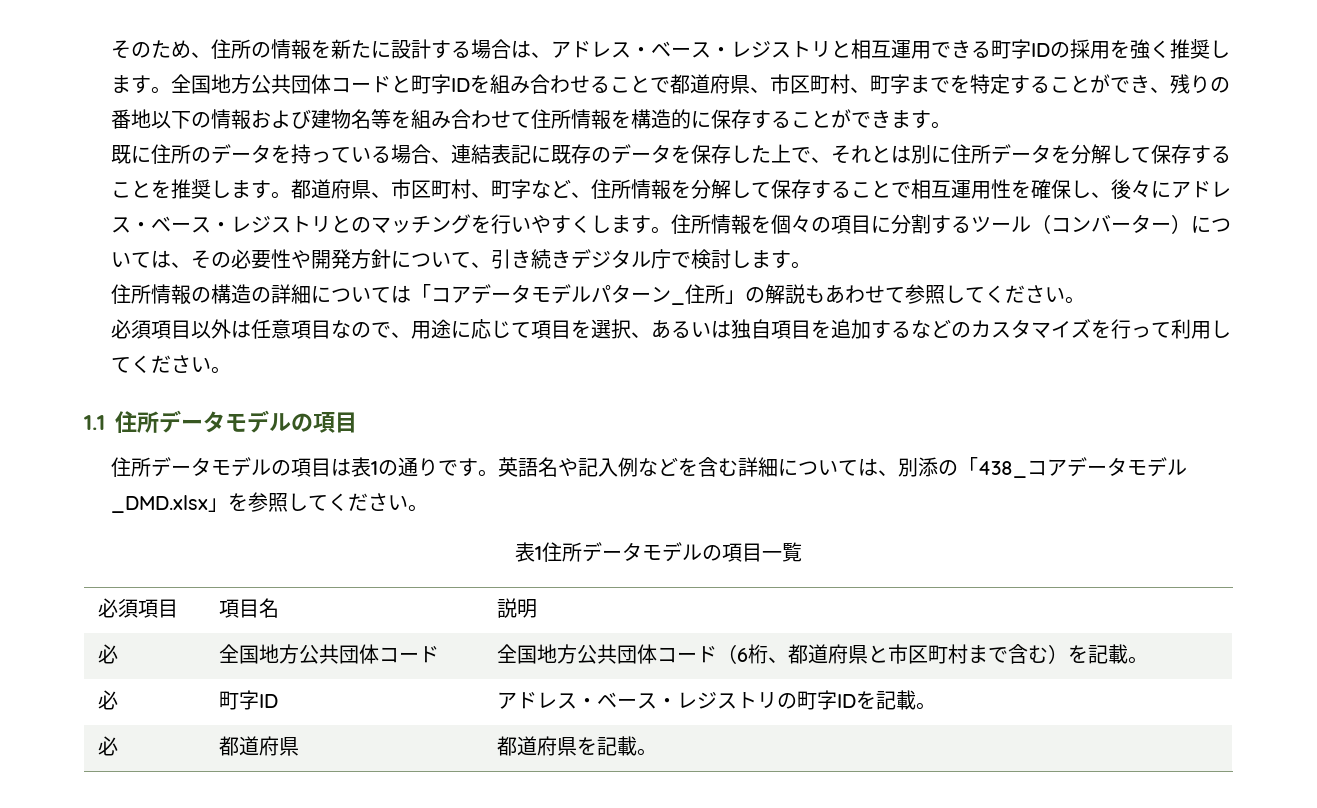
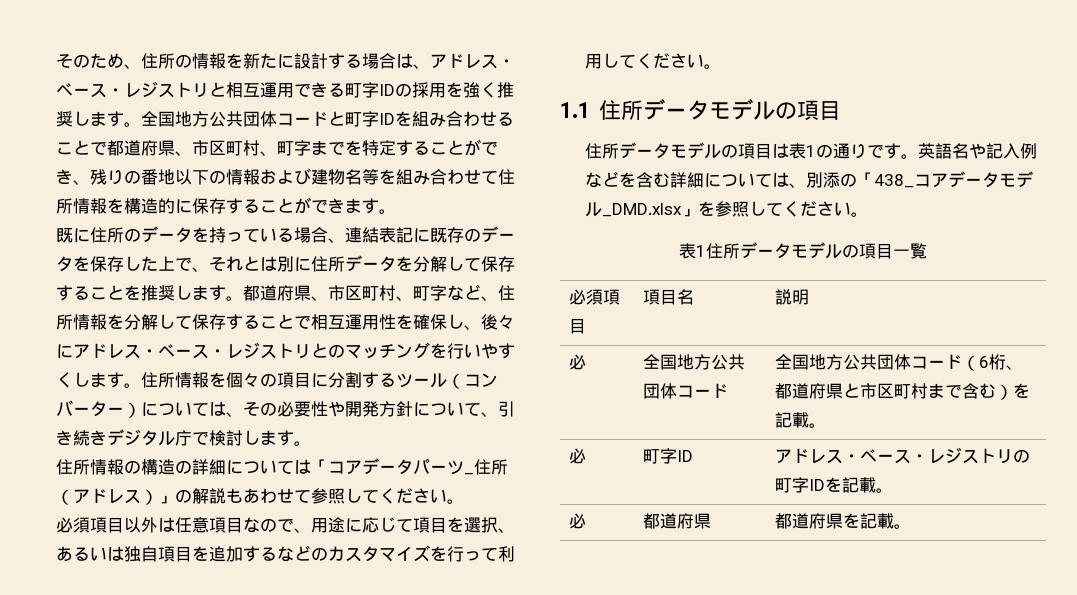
[530,284,671,304] [670,284,725,305] モデルパターン_住所 -> [413,459,509,475] [56,488,159,505] パーツ_住所（アドレス）

